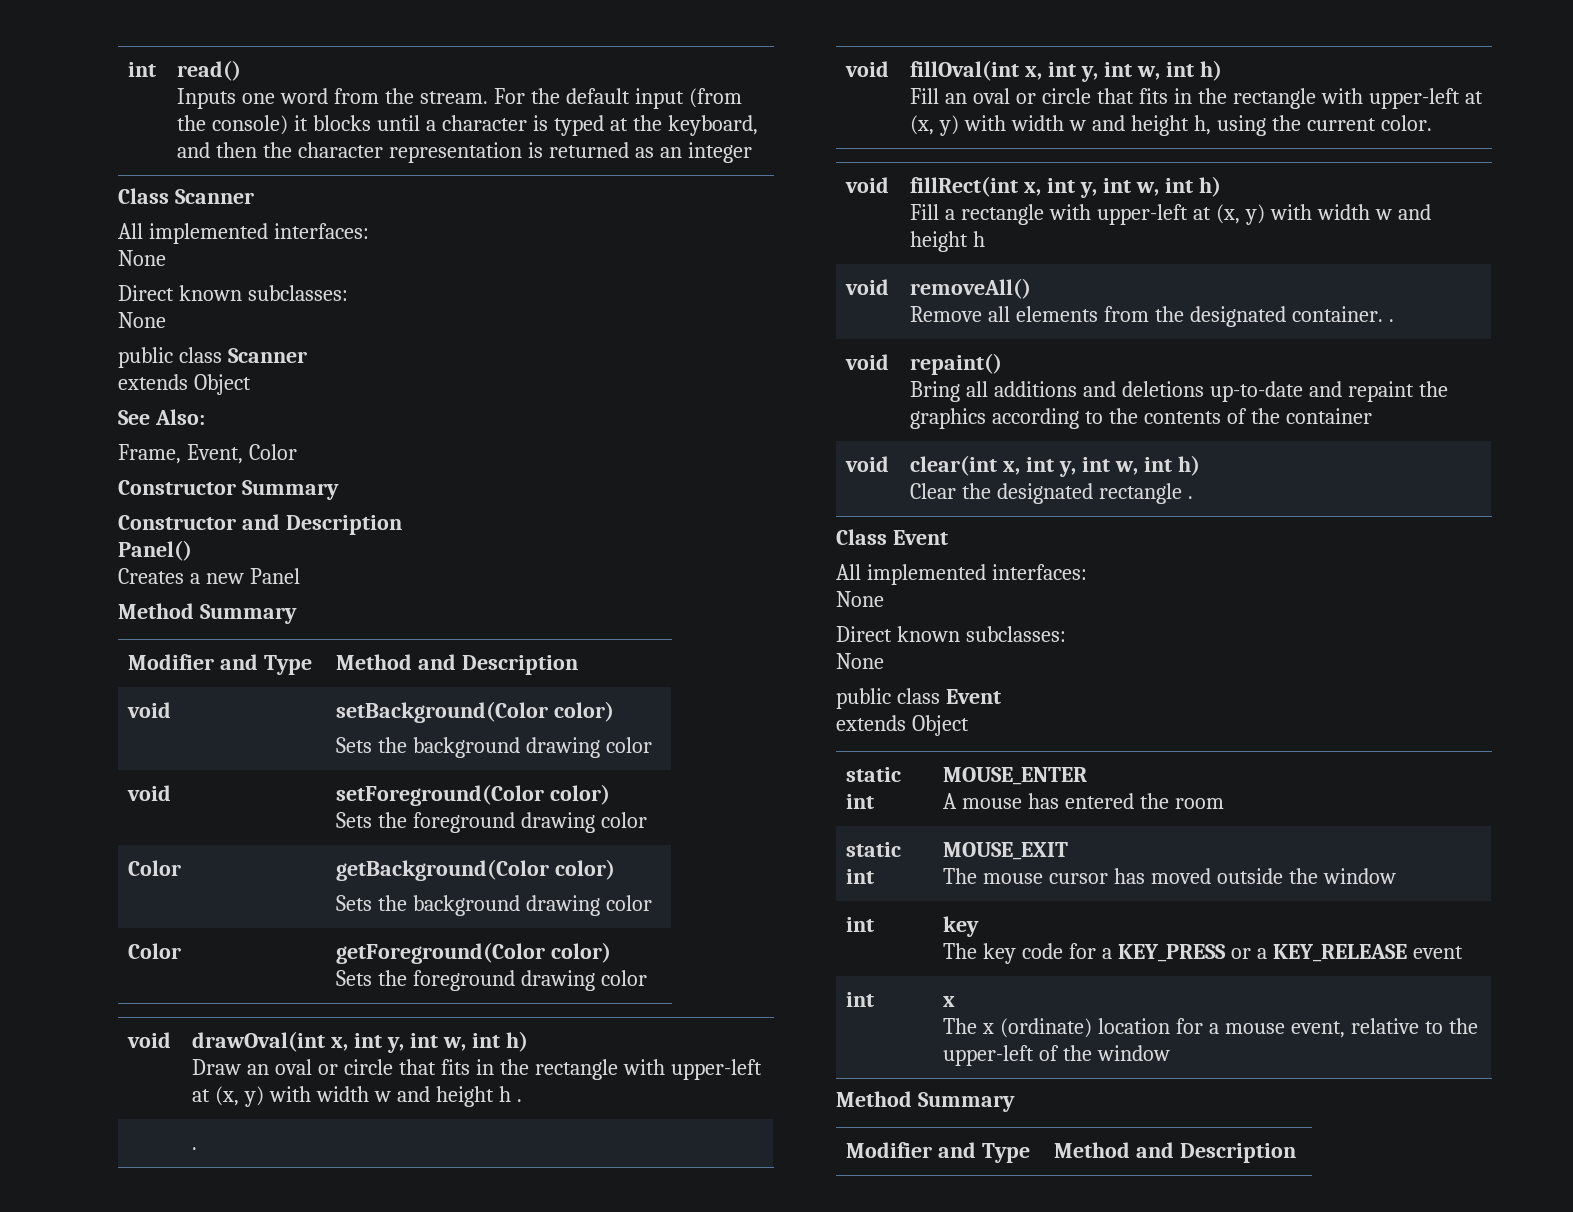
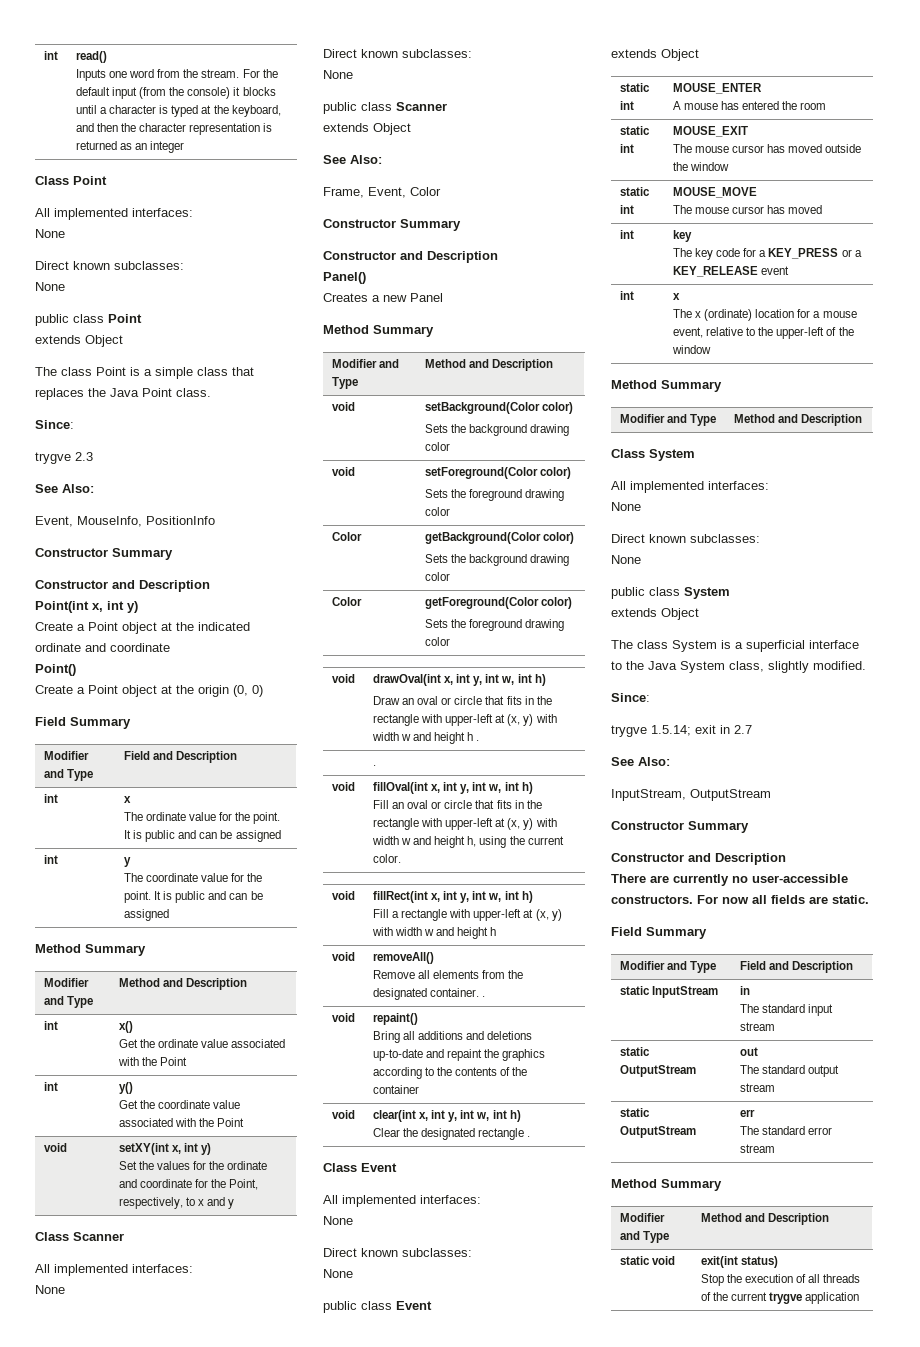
(752, 152) none -> [35,176,107,185] [35,208,193,220] [35,229,65,238] [35,261,184,270] [35,282,65,291] [35,314,142,326] [35,335,123,347] [35,367,254,379] [35,388,211,400] [35,420,74,429] [35,452,93,464] [35,484,94,493] [35,516,215,527] [35,548,173,560] [35,580,210,592] [35,601,138,613] [35,622,250,634] [35,643,170,652] [35,664,76,676] [35,685,263,697] [35,717,131,729] [43,751,89,760] [43,769,94,781] [123,751,238,763] [43,794,58,803] [123,796,131,803] [123,812,281,824] [123,830,281,842] [43,855,58,864] [123,857,131,867] [123,873,263,882] [123,891,263,903] [123,909,169,921] [35,944,146,956] [43,978,89,987] [43,996,94,1008] [118,978,248,990] [43,1021,58,1030] [118,1021,133,1033] [118,1039,286,1048] [117,1057,188,1066] [43,1082,58,1091] [118,1082,133,1094] [118,1100,241,1109] [118,1118,245,1127] [43,1143,67,1152] [118,1143,212,1155] [118,1161,268,1170] [118,1179,259,1190] [118,1197,235,1209] // Class Point // All implemented interfaces: // None // Direct known subclasses: // None // public class Point // extends Object // The class Point is a simple class that replaces the Java Point class. // Since: // trygve 2.3 // See Also: // Event, MouseInfo, PositionInfo // Constructor Summary // Constructor and Description // Point(int x, int y) // Create a Point object at the indicated ordinate and coordinate // Point() // Create a Point object at the origin (0, 0) // Field Summary // Modifier and Type | Field and Description // int | x // The ordinate value for the point. It is public and can be assigned // int | y // The coordinate value for the point. It is public and can be assigned // Method Summary // Modifier and Type | Method and Description // int | x() // Get the ordinate value associated with the Point // int | y() // Get the coordinate value associated with the Point // void | setXY(int x, int y) // Set the values for the ordinate and coordinate for the Point, respectively, to x and y
(1396, 876) none -> [619,187,650,196] [619,205,634,214] [672,187,757,198] [672,205,823,214] // static int | MOUSE_MOVE // The mouse cursor has moved
(1297, 1153) none -> [611,449,695,461] [611,481,769,493] [611,502,641,511] [611,534,760,543] [611,555,641,564] [611,587,730,599] [611,608,699,620] [611,640,859,652] [611,661,866,673] [611,693,650,702] [611,725,752,737] [611,757,670,766] [611,789,771,801] [611,821,749,833] [611,853,786,865] [611,874,848,886] [611,895,869,904] [611,927,707,939] [619,961,717,973] [739,961,854,973] [619,986,719,998] [739,986,750,995] [739,1004,834,1016] [739,1022,775,1031] [619,1047,650,1056] [619,1065,696,1077] [739,1047,758,1056] [739,1065,840,1077] [739,1083,775,1092] [619,1108,650,1117] [619,1126,696,1138] [739,1109,755,1117] [739,1126,833,1135] [739,1144,775,1153] [611,1179,722,1191] [619,1213,665,1222] [619,1231,670,1243] [700,1213,830,1225] [619,1256,676,1265] [700,1256,779,1268] [700,1274,861,1286] [700,1292,860,1304] // Class System // All implemented interfaces: // None // Direct known subclasses: // None // public class System // extends Object // The class System is a superficial interface to the Java System class, slightly modified. // Since: // trygve 1.5.14; exit in 2.7 // See Also: // InputStream, OutputStream // Constructor Summary // Constructor and Description // There are currently no user-accessible constructors. For now all fields are static. // Field Summary // Modifier and Type | Field and Description // static InputStream | in // The standard input stream // static OutputStream | out // The standard output stream // static OutputStream | err // The standard error stream // Method Summary // Modifier and Type | Method and Description // static void | exit(int status) // Stop the execution of all threads of the current trygve application

